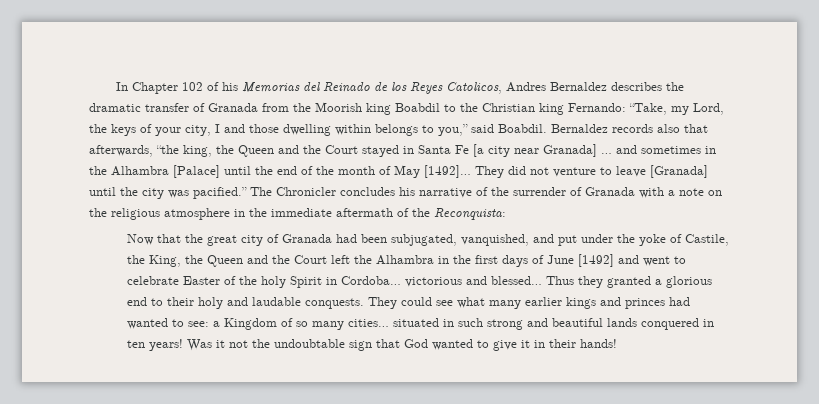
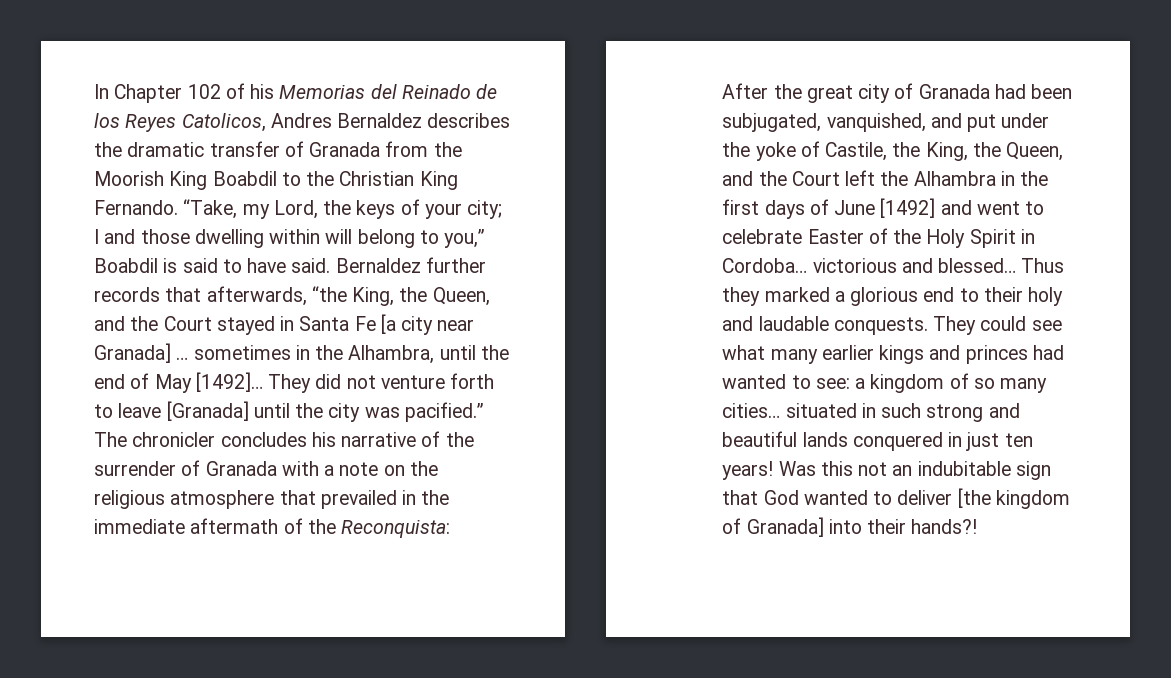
[366,103,391,115] king -> [169,171,208,190] King
[539,103,626,115] king Fernando: -> [419,171,458,190] [94,200,178,215] King Fernando.
[185,125,211,136] city, -> [467,200,503,219] city;
[375,124,708,136] [89,145,274,157] belongs to you,” said Boabdil. Bernaldez records also that afterwards, “the king, the Queen -> [325,229,486,248] [94,257,486,273] [94,286,490,306] will belong to you,” Boabdil is said to have said. Bernaldez further records that afterwards, “the King, the Queen,
[616,145,637,154] and -> (189, 358) none
[111,165,220,178] Alhambra [Palace] -> [348,345,435,364] Alhambra,
[316,166,391,175] the month of -> (150, 381) none
(596, 172) none -> [450,373,495,389] forth
[276,187,336,196] Chronicler -> [132,432,216,447] chronicler
(230, 214) none -> [279,490,397,509] that prevailed
[127,234,182,245] Now that -> [722,83,769,99] After
[207,255,244,267] Queen -> [1006,142,1064,161] Queen,
[261,276,287,288] holy -> [926,229,966,248] Holy
[607,276,652,288] granted -> [764,287,830,302] marked
[224,318,278,330] Kingdom -> [870,374,945,393] kingdom
(715, 323) none -> [966,432,1000,451] just
[216,339,346,348] it not the undoubtable -> [820,461,1011,476] this not an indubitable
[493,339,618,351] give it in their hands! -> [897,488,1070,509] [722,517,978,537] deliver [the kingdom of Granada] into their hands?!

